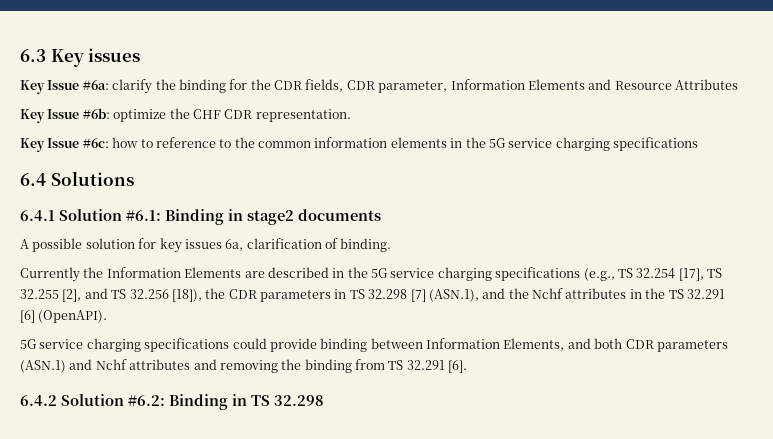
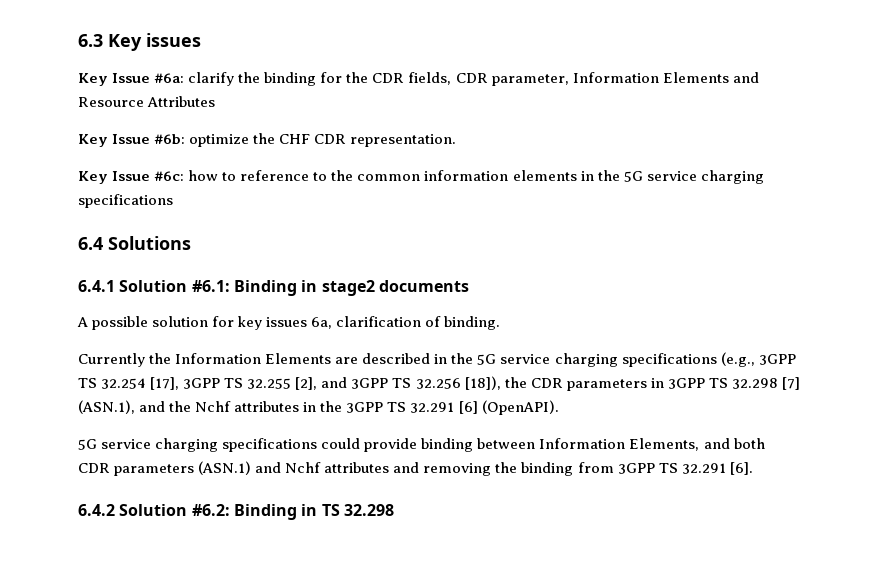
(615, 274) none -> [758,354,796,365] 3GPP
(704, 274) none -> [183,378,221,389] 3GPP
(108, 293) none -> [351,378,389,389] 3GPP
(347, 294) none -> [667,378,705,389] 3GPP
(666, 293) none -> [346,402,384,413] 3GPP
(385, 364) none -> [617,463,655,474] 3GPP

